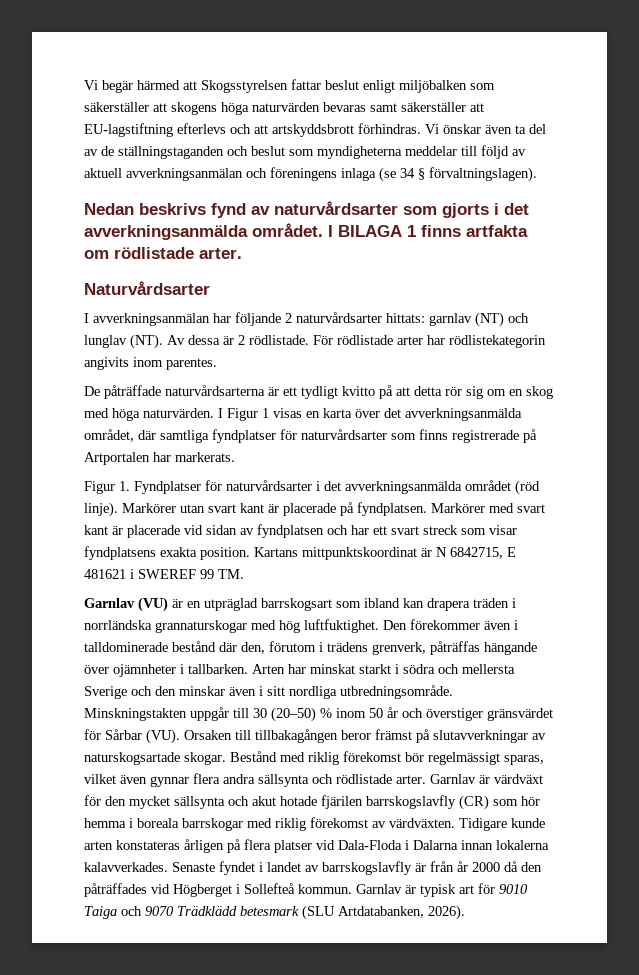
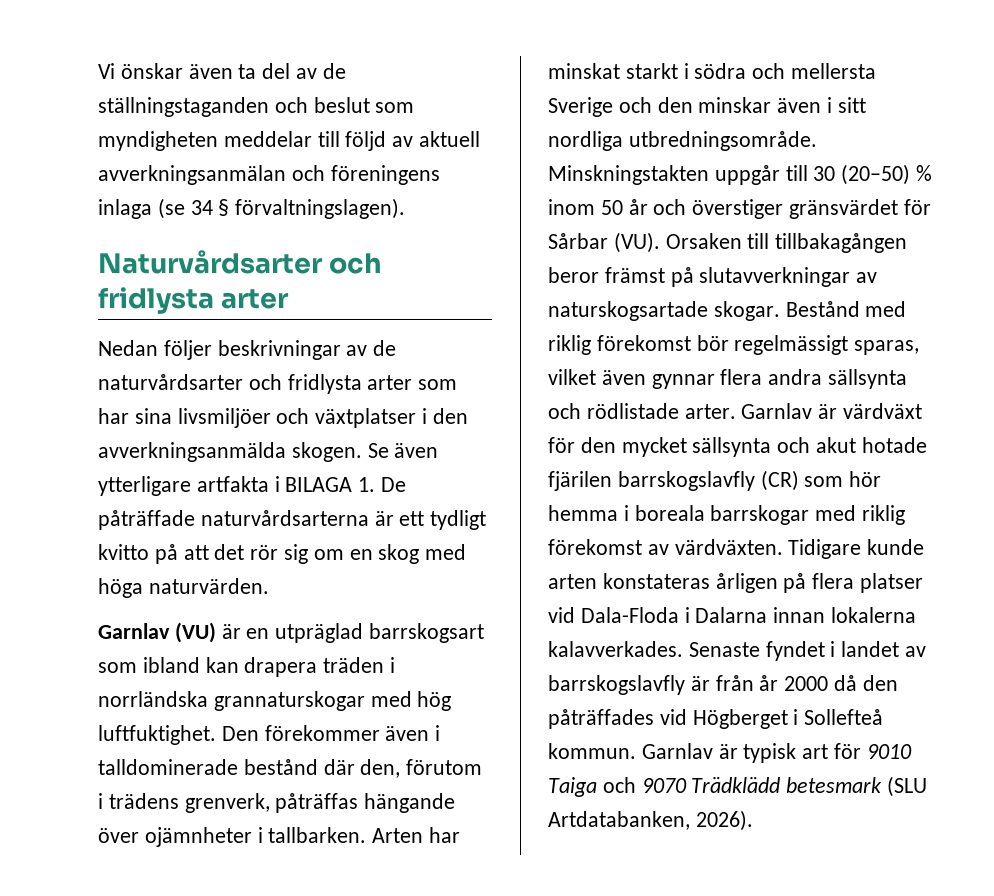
[84,79,495,93] [84,102,484,115] [84,123,439,137] Vi begär härmed att Skogsstyrelsen fattar beslut enligt miljöbalken som säkerställer att skogens höga naturvärden bevaras samt säkerställer att EU-lagstiftning efterlevs och att artskyddsbrott förhindras. Vi -> [98,63,115,79] Vi
[317,146,402,159] myndigheterna -> [98,131,218,151] myndigheten
[84,201,529,218] [84,223,528,240] [84,247,242,259] [84,281,210,295] [84,312,529,327] [84,334,546,349] [84,357,217,370] Nedan beskrivs fynd av naturvårdsarter som gjorts i det avverkningsanmälda området. I BILAGA 1 finns artfakta om rödlistade arter. // Naturvårdsarter // I avverkningsanmälan har följande 2 naturvårdsarter hittats: garnlav (NT) och lunglav (NT). Av dessa är 2 rödlistade. För rödlistade arter har rödlistekategorin angivits inom parentes. // -> [98,250,383,274] [98,287,290,314] [98,340,397,360] [98,374,458,394] [98,408,468,428] [98,442,439,462] [98,476,376,496] Naturvårdsarter och fridlysta arter // Nedan följer beskrivningar av de naturvårdsarter och fridlysta arter som har sina livsmiljöer och växtplatser i den avverkningsanmälda skogen. Se även ytterligare artfakta i BILAGA 1.
[414,386,442,396] detta -> [214,544,245,560] det
[218,408,522,421] [84,429,537,443] [84,452,235,465] [84,480,540,495] [84,502,545,517] [84,524,517,538] [84,546,516,560] [84,569,244,579] I Figur 1 visas en karta över det avverkningsanmälda området, där samtliga fyndplatser för naturvårdsarter som finns registrerade på Artportalen har markerats. // Figur 1. Fyndplatser för naturvårdsarter i det avverkningsanmälda området (röd linje). Markörer utan svart kant är placerade på fyndplatsen. Markörer med svart kant är placerade vid sidan av fyndplatsen och har ett svart streck som visar fyndplatsens exakta position. Kartans mittpunktskoordinat är N 6842715, E 481621 i SWEREF 99 TM. -> (269, 586) none

